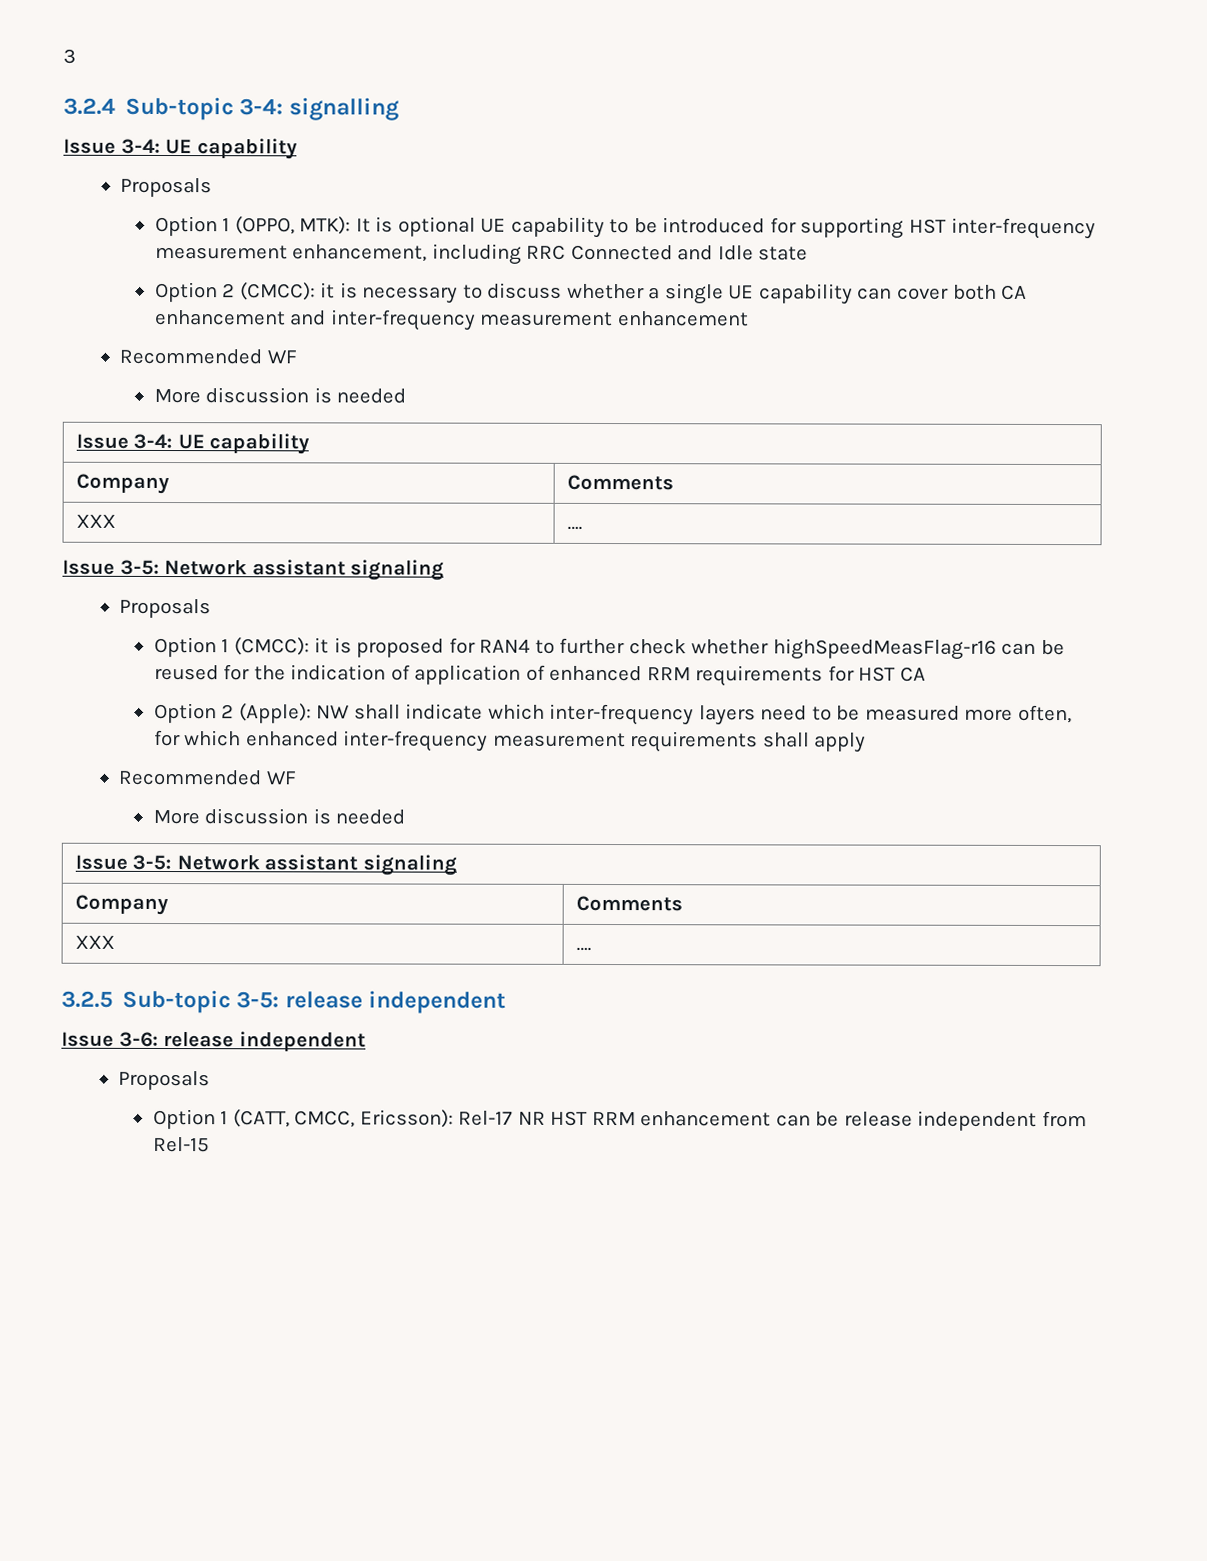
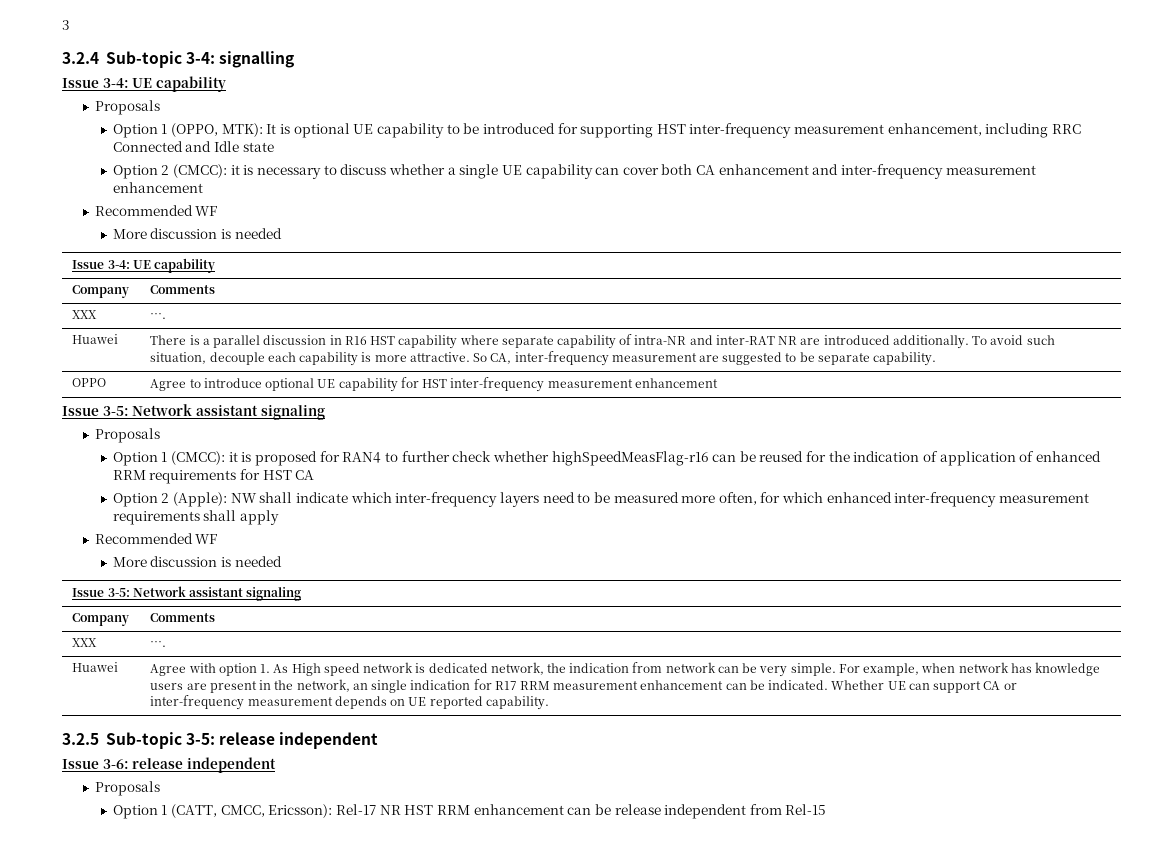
(583, 527) none -> [72,334,119,344] [150,334,1055,349] [150,351,937,366] [72,378,107,387] [150,377,718,392] // Huawei | There is a parallel discussion in R16 HST capability where separate capability of intra-NR and inter-RAT NR are introduced additionally. To avoid such situation, decouple each capability is more attractive. So CA, inter-frequency measurement are suggested to be separate capability. // OPPO | Agree to introduce optional UE capability for HST inter-frequency measurement enhancement
(592, 948) none -> [72,662,119,672] [150,662,1101,677] [150,679,1017,693] [150,695,549,710] // Huawei | Agree with option 1. As High speed network is dedicated network, the indication from network can be very simple. For example, when network has knowledge users are present in the network, an single indication for R17 RRM measurement enhancement can be indicated. Whether UE can support CA or inter-frequency measurement depends on UE reported capability.

